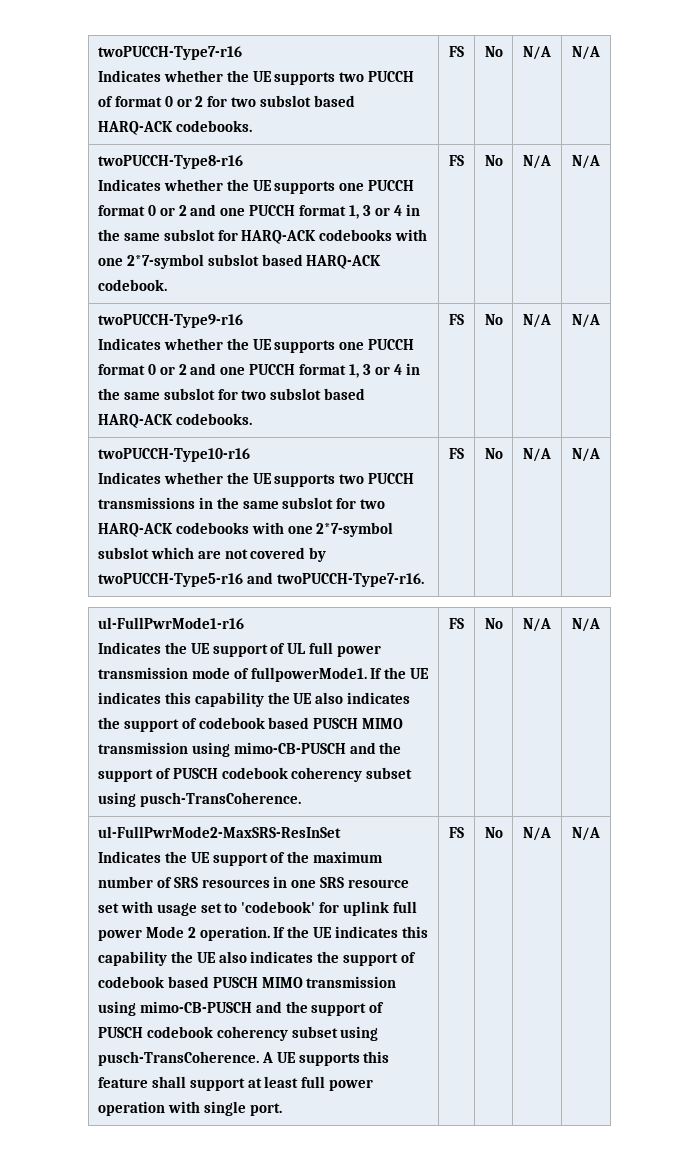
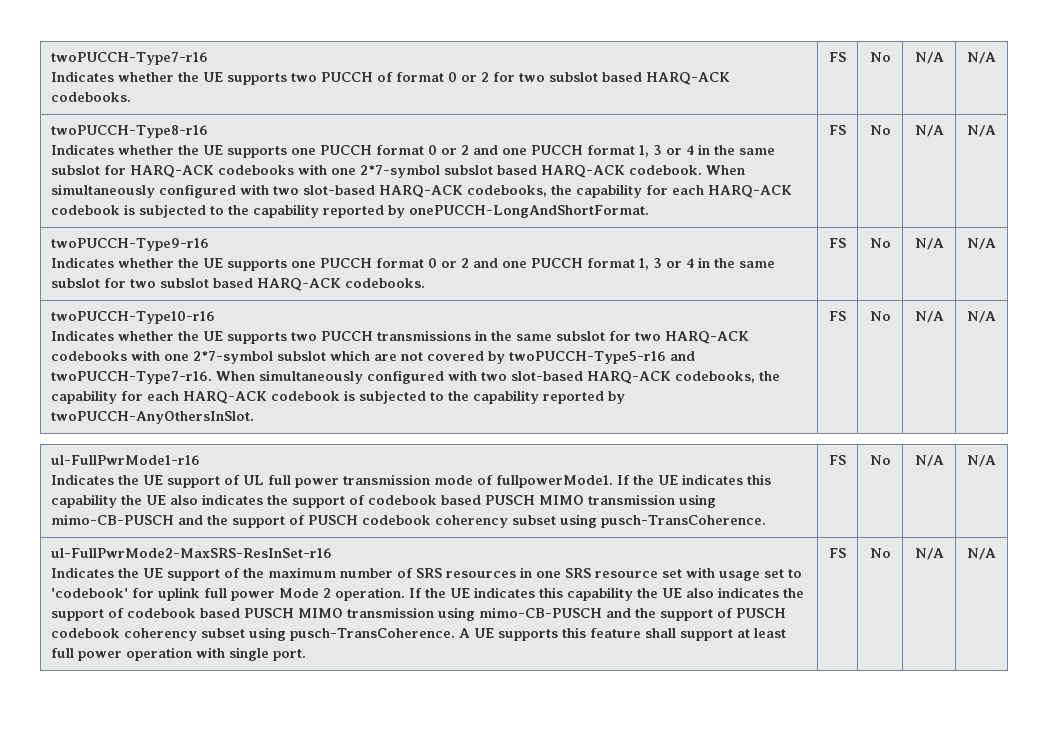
(167, 285) none -> [706,165,746,175] [51,184,793,198] [51,204,650,218] When simultaneously configured with two slot-based HARQ-ACK codebooks, the capability for each HARQ-ACK codebook is subjected to the capability reported by onePUCCH-LongAndShortFormat.
(424, 580) none -> [216,370,781,384] [51,390,626,404] [51,411,255,424] When simultaneously configured with two slot-based HARQ-ACK codebooks, the capability for each HARQ-ACK codebook is subjected to the capability reported by twoPUCCH-AnyOthersInSlot.
[97,826,341,838] ul-FullPwrMode2-MaxSRS-ResInSet -> [51,548,333,558] ul-FullPwrMode2-MaxSRS-ResInSet-r16

